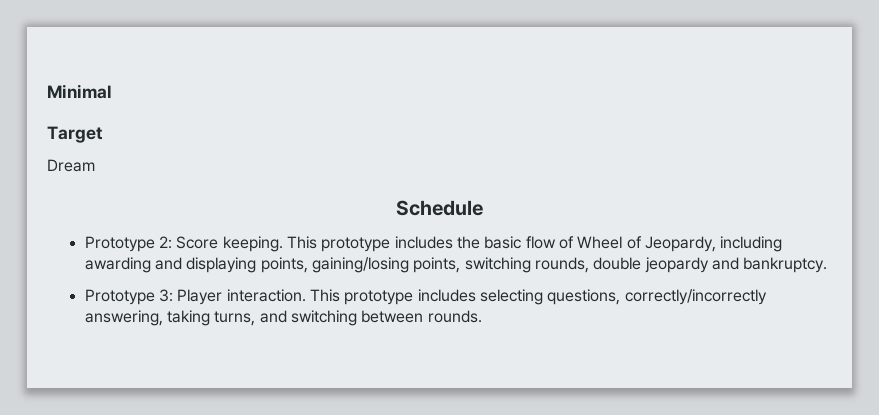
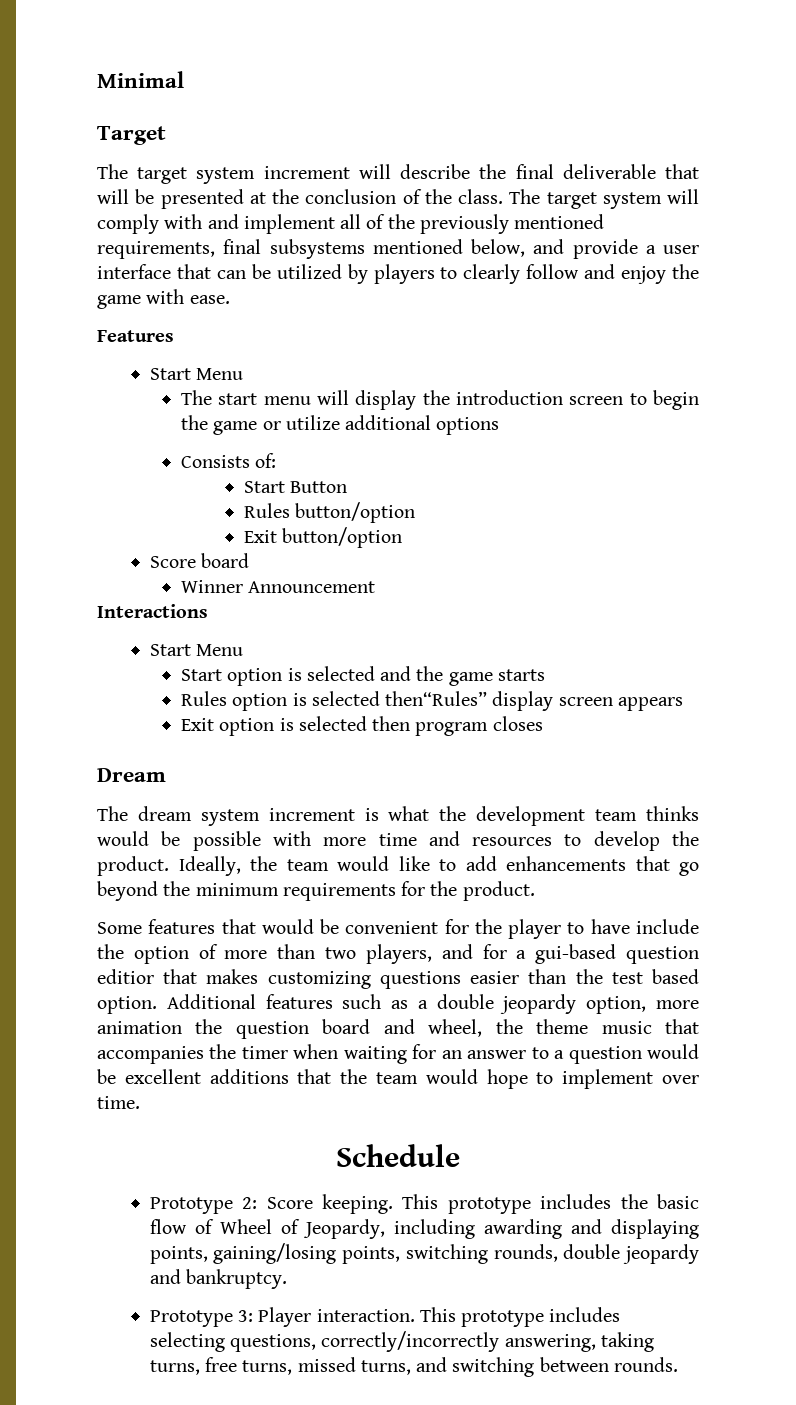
[47,159,95,172] Dream -> [97,164,699,184] [97,189,699,209] [97,214,605,234] [97,239,699,259] [97,264,699,284] [97,289,230,309] [97,330,174,342] [149,368,243,380] [181,390,699,410] [181,415,500,435] [181,453,277,468] [243,481,347,493] [243,502,415,523] [243,527,402,548] [149,553,249,568] [181,580,376,593] [97,604,208,618] [149,644,243,656] [181,666,545,686] [181,691,683,711] [181,716,543,736] [97,768,166,782] [97,806,700,826] [97,831,699,851] [97,856,699,876] [97,881,535,901] [97,919,699,939] [97,944,700,964] [97,969,699,989] [97,994,699,1014] [97,1019,700,1039] [97,1044,699,1064] [97,1069,699,1089] [97,1096,140,1109] The target system increment will describe the final deliverable that will be presented at the conclusion of the class. The target system will comply with and implement all of the previously mentioned requirements, final subsystems mentioned below, and provide a user interface that can be utilized by players to clearly follow and enjoy the game with ease. // Features // Start Menu // The start menu will display the introduction screen to begin the game or utilize additional options // Consists of: // Start Button // Rules button/option // Exit button/option // Score board // Winner Announcement // Interactions // Start Menu // Start option is selected and the game starts // Rules option is selected then“Rules” display screen appears // Exit option is selected then program closes // Dream // The dream system increment is what the development team thinks would be possible with more time and resources to develop the product. Ideally, the team would like to add enhancements that go beyond the minimum requirements for the product. // Some features that would be convenient for the player to have include the option of more than two players, and for a gui-based question editior that makes customizing questions easier than the test based option. Additional features such as a double jeopardy option, more animation the question board and wheel, the theme music that accompanies the timer when waiting for an answer to a question would be excellent additions that the team would hope to implement over time.
(256, 318) none -> [204,1357,411,1375] free turns, missed turns,

